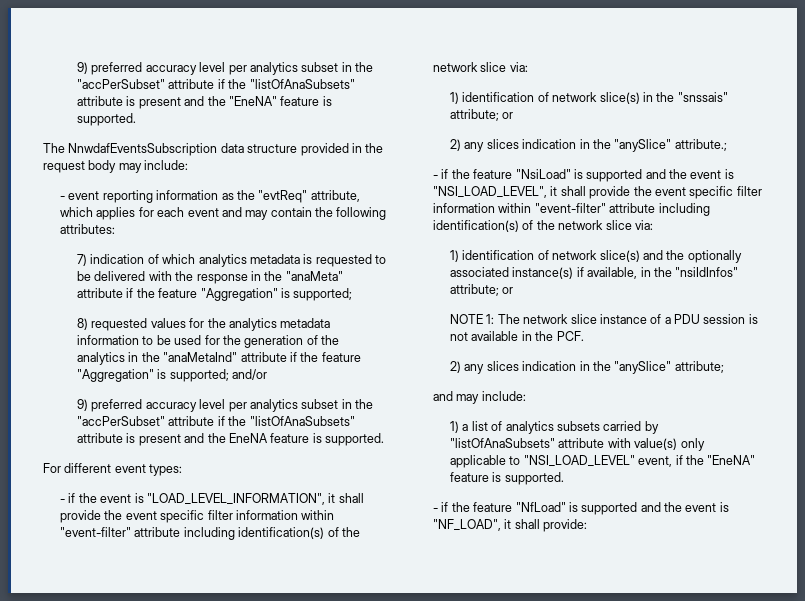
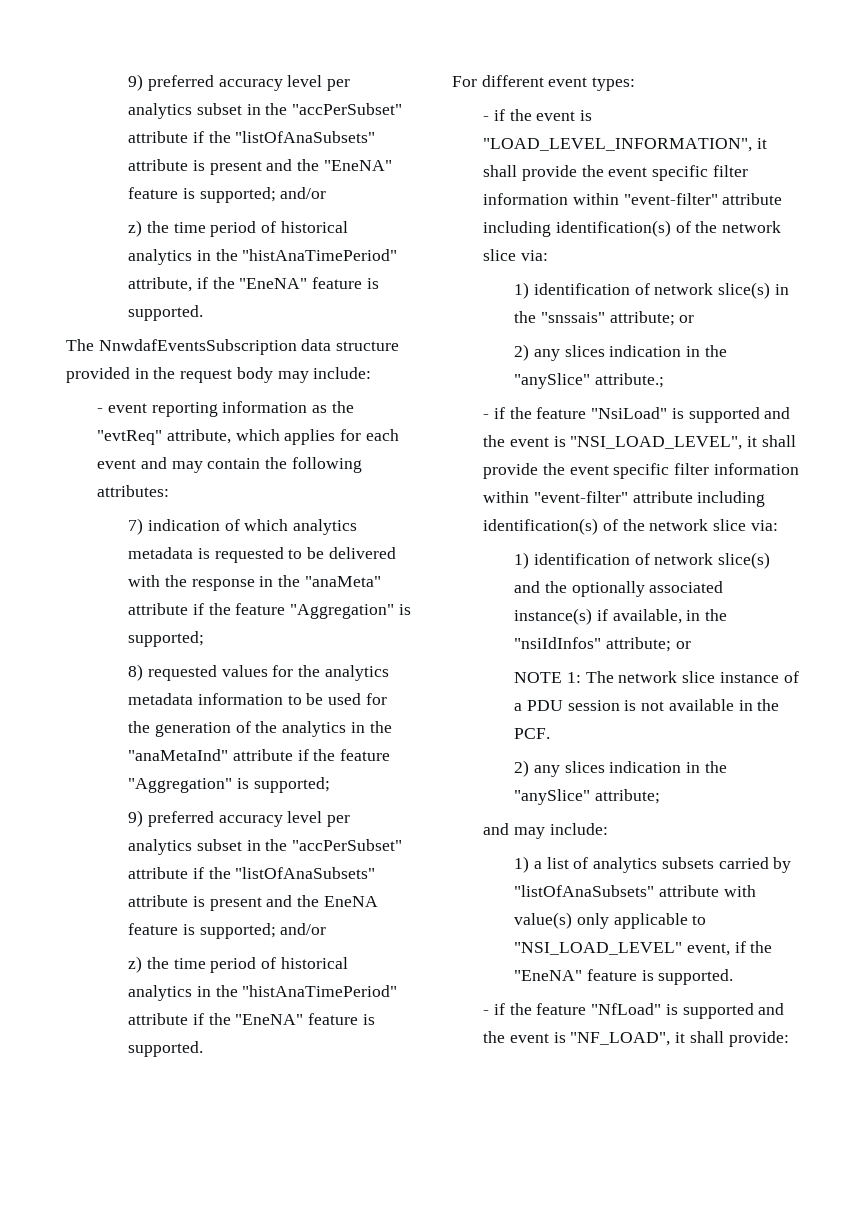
(332, 101) none -> [199,187,327,203] [128,220,348,237] [128,249,398,265] [128,277,379,292] supported; and/or // z) the time period of historical analytics in the "histAnaTimePeriod" attribute, if the "EneNA" feature is
[232,369,268,380] and/or -> (330, 785) none
(322, 438) none -> [199,923,327,939] [128,956,348,973] [128,985,398,1001] [128,1013,375,1025] supported; and/or // z) the time period of historical analytics in the "histAnaTimePeriod" attribute if the "EneNA" feature is

